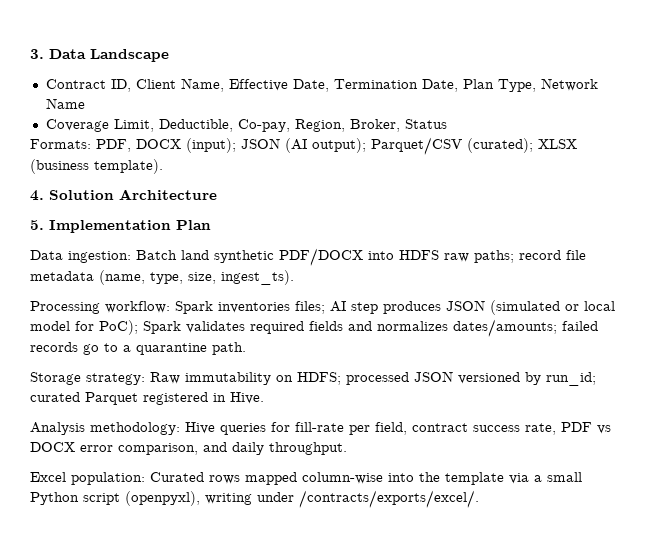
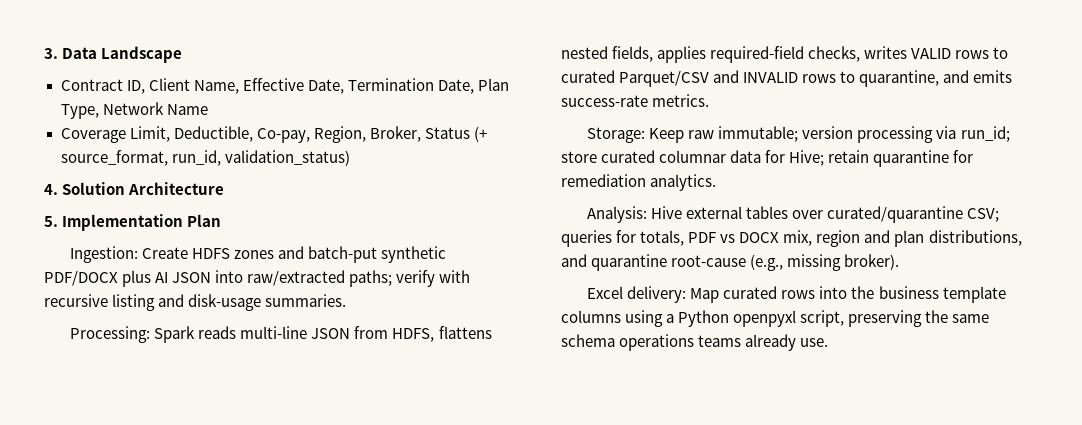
[30,137,577,155] [30,159,163,174] // Formats: PDF, DOCX (input); JSON (AI output); Parquet/CSV (curated); XLSX (business template). -> [473,126,487,142] [60,150,350,166] (+ source_format, run_id, validation_status)
[30,248,586,266] [30,270,294,285] [30,300,615,315] [30,319,598,337] [30,342,246,355] [30,371,596,386] [30,392,264,405] [30,422,611,435] [30,442,347,455] [30,472,582,485] [30,490,479,508] Data ingestion: Batch land synthetic PDF/DOCX into HDFS raw paths; record file metadata (name, type, size, ingest_ts). // Processing workflow: Spark inventories files; AI step produces JSON (simulated or local model for PoC); Spark validates required fields and normalizes dates/amounts; failed records go to a quarantine path. // Storage strategy: Raw immutability on HDFS; processed JSON versioned by run_id; curated Parquet registered in Hive. // Analysis methodology: Hive queries for fill-rate per field, contract success rate, PDF vs DOCX error comparison, and daily throughput. // Excel population: Curated rows mapped column-wise into the template via a small Python script (openpyxl), writing under /contracts/exports/excel/. -> [70,246,447,263] [44,270,471,287] [44,294,347,311] [70,326,492,343] [561,46,1009,63] [561,70,1013,87] [561,94,710,107] [587,126,1010,143] [561,150,974,167] [561,174,717,191] [587,206,1000,223] [561,230,1022,247] [561,254,900,271] [587,286,1006,303] [561,310,990,327] [561,334,829,351] Ingestion: Create HDFS zones and batch-put synthetic PDF/DOCX plus AI JSON into raw/extracted paths; verify with recursive listing and disk-usage summaries. // Processing: Spark reads multi-line JSON from HDFS, flattens nested fields, applies required-field checks, writes VALID rows to curated Parquet/CSV and INVALID rows to quarantine, and emits success-rate metrics. // Storage: Keep raw immutable; version processing via run_id; store curated columnar data for Hive; retain quarantine for remediation analytics. // Analysis: Hive external tables over curated/quarantine CSV; queries for totals, PDF vs DOCX mix, region and plan distributions, and quarantine root-cause (e.g., missing broker). // Excel delivery: Map curated rows into the business template columns using a Python openpyxl script, preserving the same schema operations teams already use.

